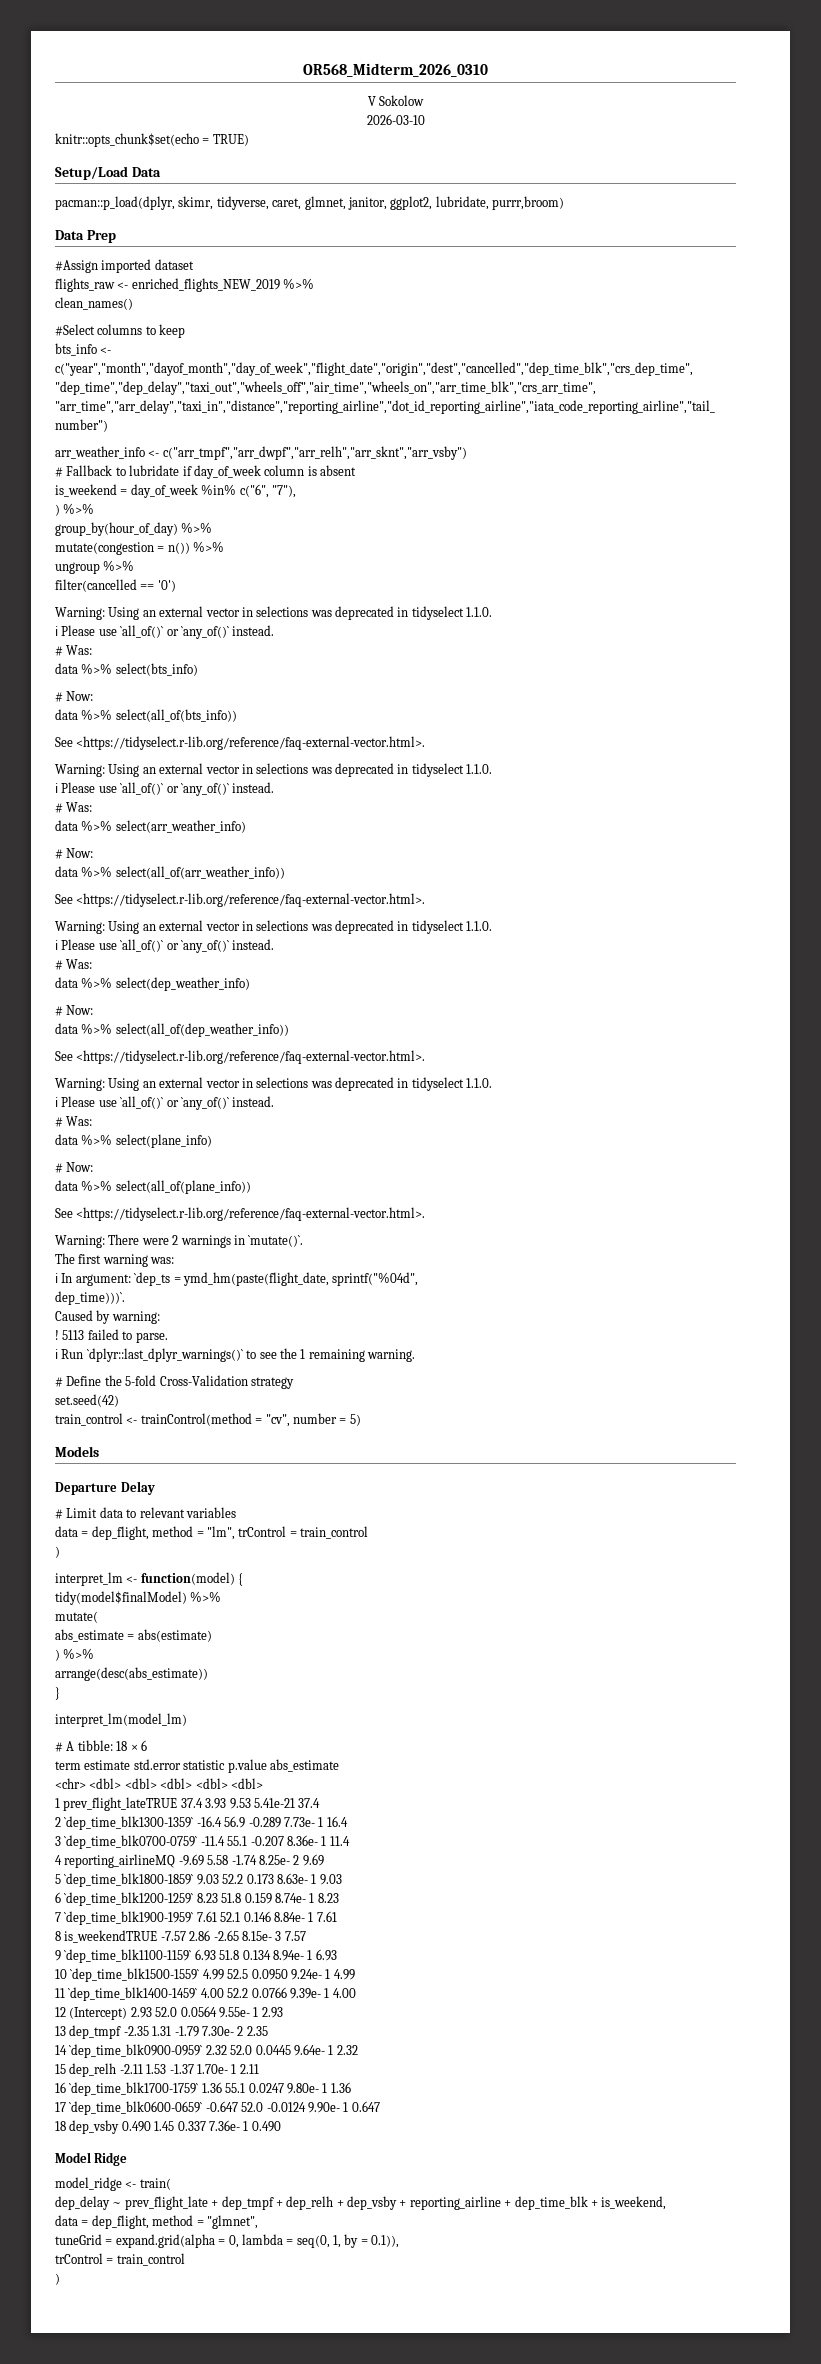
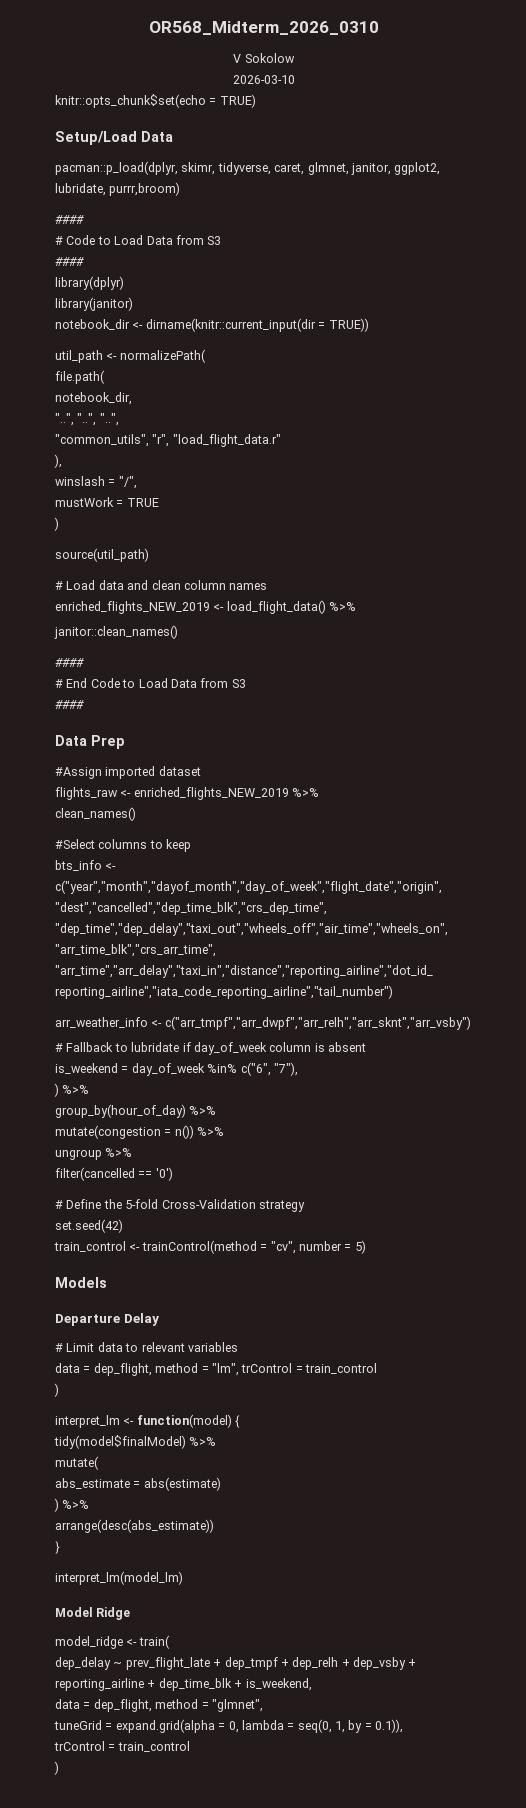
(564, 203) none -> [55,215,84,224] [55,235,222,245] [55,257,84,266] [55,276,124,290] [55,297,133,311] [55,318,369,332] [55,349,206,363] [55,370,105,384] [55,392,132,405] [55,413,119,426] [55,434,281,447] [54,454,62,468] [55,476,137,489] [55,497,159,507] [54,517,59,531] [55,548,149,562] [55,580,268,590] [55,600,357,614] [54,625,178,639] [55,658,84,667] [55,678,246,688] [55,700,84,709] // #### // # Code to Load Data from S3 // #### // library(dplyr) // library(janitor) // notebook_dir <- dirname(knitr::current_input(dir = TRUE)) // util_path <- normalizePath( // file.path( // notebook_dir, // "..", "..", "..", // "common_utils", "r", "load_flight_data.r" // ), // winslash = "/", // mustWork = TRUE // ) // source(util_path) // # Load data and clean column names // enriched_flights_NEW_2019 <- load_flight_data() %>% // janitor::clean_names() // #### // # End Code to Load Data from S3 // ####
[55,606,493,620] [55,625,275,639] [55,645,93,656] [55,663,198,676] [55,691,94,702] [55,709,237,722] [55,736,426,750] [55,763,493,777] [55,782,275,796] [55,802,93,813] [55,820,246,833] [55,848,94,859] [55,866,285,879] [55,893,426,907] [55,920,493,934] [55,939,275,953] [55,959,93,970] [55,977,250,991] [55,1005,94,1016] [55,1023,289,1037] [55,1050,426,1064] [55,1077,493,1091] [55,1096,275,1110] [55,1116,93,1127] [55,1134,212,1148] [55,1162,94,1173] [55,1180,251,1194] [55,1207,426,1221] [55,1234,304,1248] [55,1253,175,1267] [55,1272,419,1286] [55,1291,125,1305] [55,1310,160,1324] [55,1329,168,1343] [55,1348,415,1362] // Warning: Using an external vector in selections was deprecated in tidyselect 1.1.0. // ℹ Please use `all_of()` or `any_of()` instead. // # Was: // data %>% select(bts_info) // # Now: // data %>% select(all_of(bts_info)) // See <https://tidyselect.r-lib.org/reference/faq-external-vector.html>. // Warning: Using an external vector in selections was deprecated in tidyselect 1.1.0. // ℹ Please use `all_of()` or `any_of()` instead. // # Was: // data %>% select(arr_weather_info) // # Now: // data %>% select(all_of(arr_weather_info)) // See <https://tidyselect.r-lib.org/reference/faq-external-vector.html>. // Warning: Using an external vector in selections was deprecated in tidyselect 1.1.0. // ℹ Please use `all_of()` or `any_of()` instead. // # Was: // data %>% select(dep_weather_info) // # Now: // data %>% select(all_of(dep_weather_info)) // See <https://tidyselect.r-lib.org/reference/faq-external-vector.html>. // Warning: Using an external vector in selections was deprecated in tidyselect 1.1.0. // ℹ Please use `all_of()` or `any_of()` instead. // # Was: // data %>% select(plane_info) // # Now: // data %>% select(all_of(plane_info)) // See <https://tidyselect.r-lib.org/reference/faq-external-vector.html>. // Warning: There were 2 warnings in `mutate()`. // The first warning was: // ℹ In argument: `dep_ts = ymd_hm(paste(flight_date, sprintf("%04d", // dep_time)))`. // Caused by warning: // ! 5113 failed to parse. // ℹ Run `dplyr::last_dplyr_warnings()` to see the 1 remaining warning. -> (173, 1174) none
[55,1740,147,1752] [55,1759,339,1773] [55,1778,263,1789] [55,1797,321,1811] [55,1816,348,1830] [55,1835,350,1849] [55,1854,324,1868] [55,1873,342,1887] [55,1892,339,1906] [55,1911,337,1925] [55,1930,306,1943] [55,1949,337,1963] [55,1968,355,1982] [55,1987,356,2001] [55,2006,283,2020] [55,2025,268,2039] [55,2044,358,2058] [55,2063,259,2077] [55,2082,351,2096] [55,2101,380,2115] [55,2120,281,2134] // # A tibble: 18 × 6 // term estimate std.error statistic p.value abs_estimate // <chr> <dbl> <dbl> <dbl> <dbl> <dbl> // 1 prev_flight_lateTRUE 37.4 3.93 9.53 5.41e-21 37.4 // 2 `dep_time_blk1300-1359` -16.4 56.9 -0.289 7.73e- 1 16.4 // 3 `dep_time_blk0700-0759` -11.4 55.1 -0.207 8.36e- 1 11.4 // 4 reporting_airlineMQ -9.69 5.58 -1.74 8.25e- 2 9.69 // 5 `dep_time_blk1800-1859` 9.03 52.2 0.173 8.63e- 1 9.03 // 6 `dep_time_blk1200-1259` 8.23 51.8 0.159 8.74e- 1 8.23 // 7 `dep_time_blk1900-1959` 7.61 52.1 0.146 8.84e- 1 7.61 // 8 is_weekendTRUE -7.57 2.86 -2.65 8.15e- 3 7.57 // 9 `dep_time_blk1100-1159` 6.93 51.8 0.134 8.94e- 1 6.93 // 10 `dep_time_blk1500-1559` 4.99 52.5 0.0950 9.24e- 1 4.99 // 11 `dep_time_blk1400-1459` 4.00 52.2 0.0766 9.39e- 1 4.00 // 12 (Intercept) 2.93 52.0 0.0564 9.55e- 1 2.93 // 13 dep_tmpf -2.35 1.31 -1.79 7.30e- 2 2.35 // 14 `dep_time_blk0900-0959` 2.32 52.0 0.0445 9.64e- 1 2.32 // 15 dep_relh -2.11 1.53 -1.37 1.70e- 1 2.11 // 16 `dep_time_blk1700-1759` 1.36 55.1 0.0247 9.80e- 1 1.36 // 17 `dep_time_blk0600-0659` -0.647 52.0 -0.0124 9.90e- 1 0.647 // 18 dep_vsby 0.490 1.45 0.337 7.36e- 1 0.490 -> (183, 1578) none

